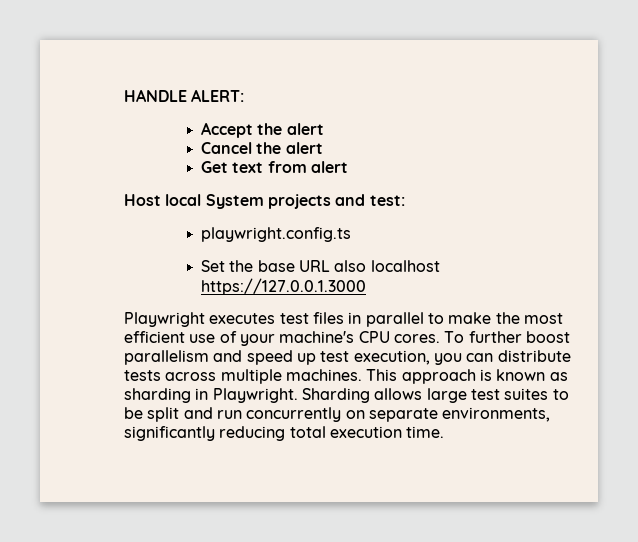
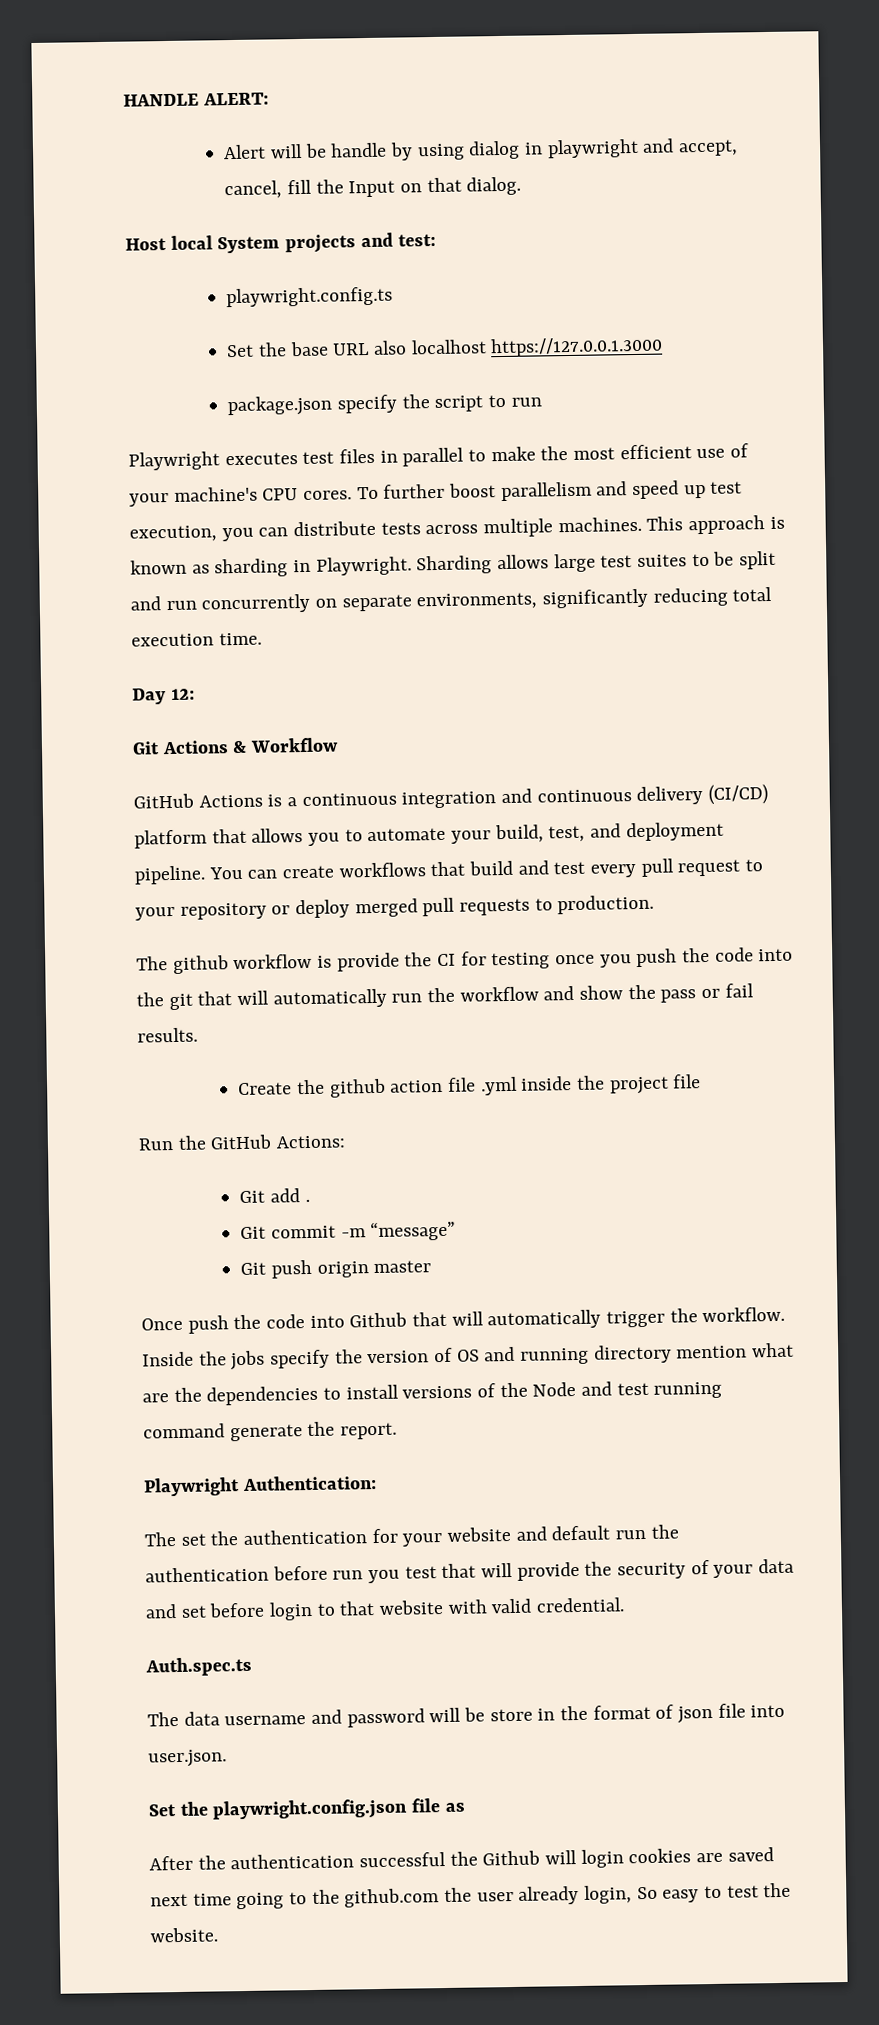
[201,122,324,138] [201,142,323,154] [201,161,349,173] Accept the alert // Cancel the alert // Get text from alert -> [223,138,739,161] [224,176,522,200] Alert will be handle by using dialog in playwright and accept, cancel, fill the Input on that dialog.
(367, 286) none -> [227,394,542,417] // package.json specify the script to run
(445, 432) none -> [132,688,195,705] [132,737,340,755] [133,784,769,809] [134,821,724,849] [134,858,764,885] [135,894,655,921] [136,947,794,975] [136,983,754,1011] [137,1027,198,1043] [238,1074,702,1098] [138,1134,347,1151] [239,1188,310,1204] [240,1220,457,1242] [240,1259,432,1279] [141,1306,786,1334] [142,1342,795,1371] [142,1381,723,1406] [143,1421,398,1442] [143,1475,377,1497] [144,1524,679,1547] [145,1558,795,1584] [145,1597,626,1621] [145,1656,252,1677] [147,1703,786,1728] [148,1749,227,1768] [148,1798,465,1821] [149,1847,774,1871] [150,1882,792,1910] [150,1927,218,1943] // Day 12: // Git Actions & Workflow // GitHub Actions is a continuous integration and continuous delivery (CI/CD) platform that allows you to automate your build, test, and deployment pipeline. You can create workflows that build and test every pull request to your repository or deploy merged pull requests to production. // The github workflow is provide the CI for testing once you push the code into the git that will automatically run the workflow and show the pass or fail results. // Create the github action file .yml inside the project file // Run the GitHub Actions: // Git add . // Git commit -m “message” // Git push origin master // Once push the code into Github that will automatically trigger the workflow. Inside the jobs specify the version of OS and running directory mention what are the dependencies to install versions of the Node and test running command generate the report. // Playwright Authentication: // The set the authentication for your website and default run the authentication before run you test that will provide the security of your data and set before login to that website with valid credential. // Auth.spec.ts // The data username and password will be store in the format of json file into user.json. // Set the playwright.config.json file as // After the authentication successful the Github will login cookies are saved next time going to the github.com the user already login, So easy to test the website.

